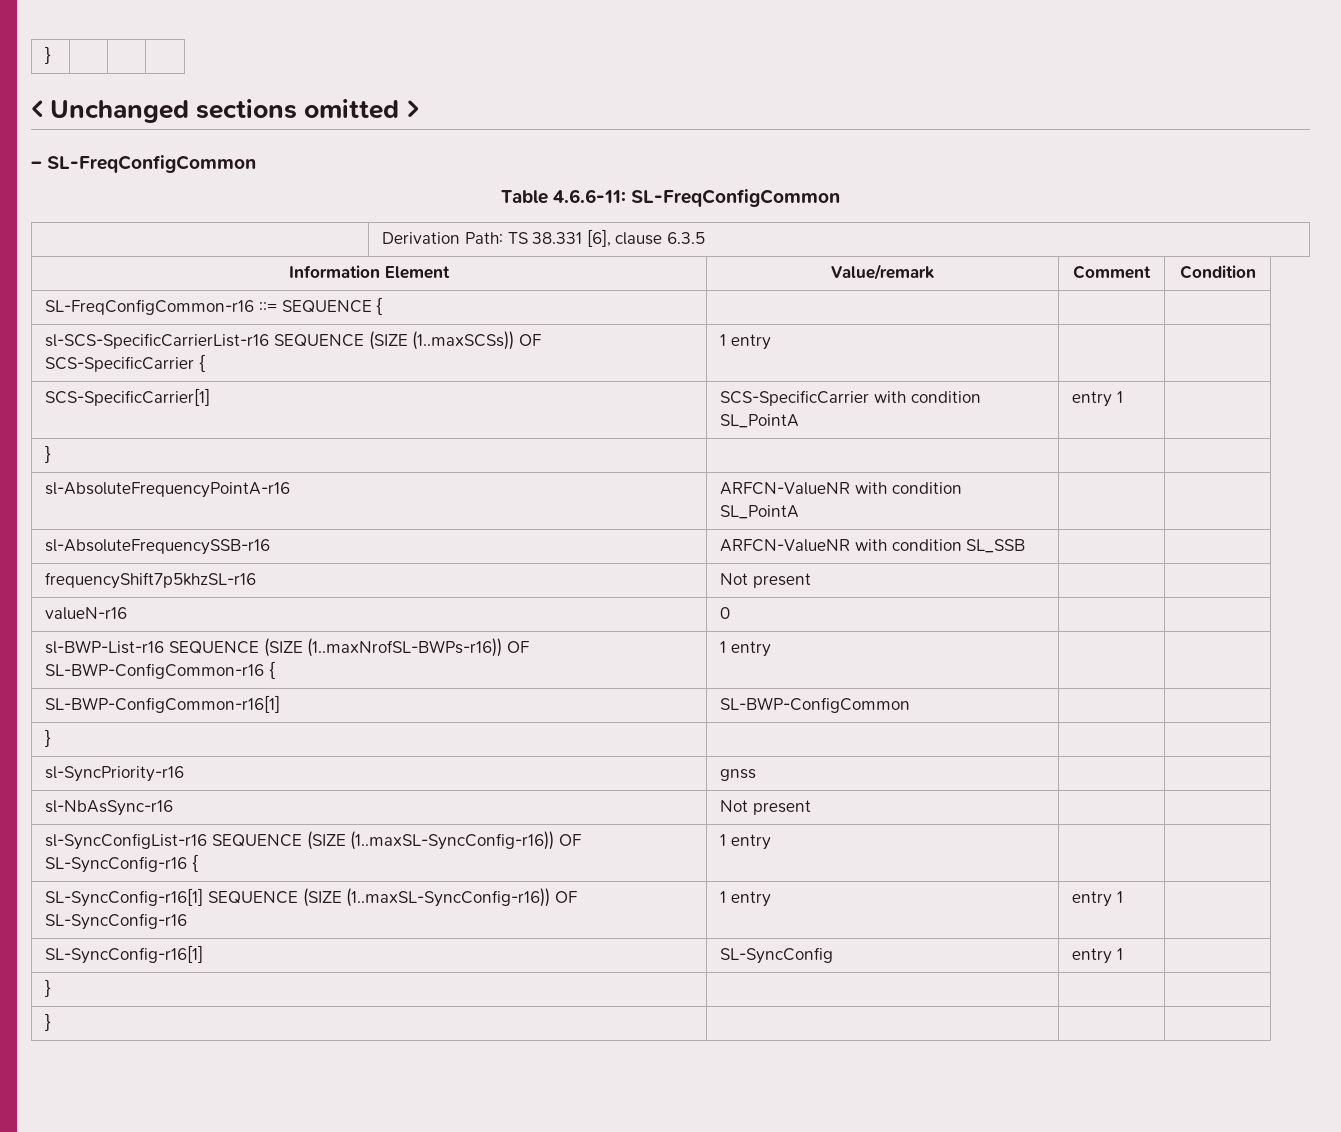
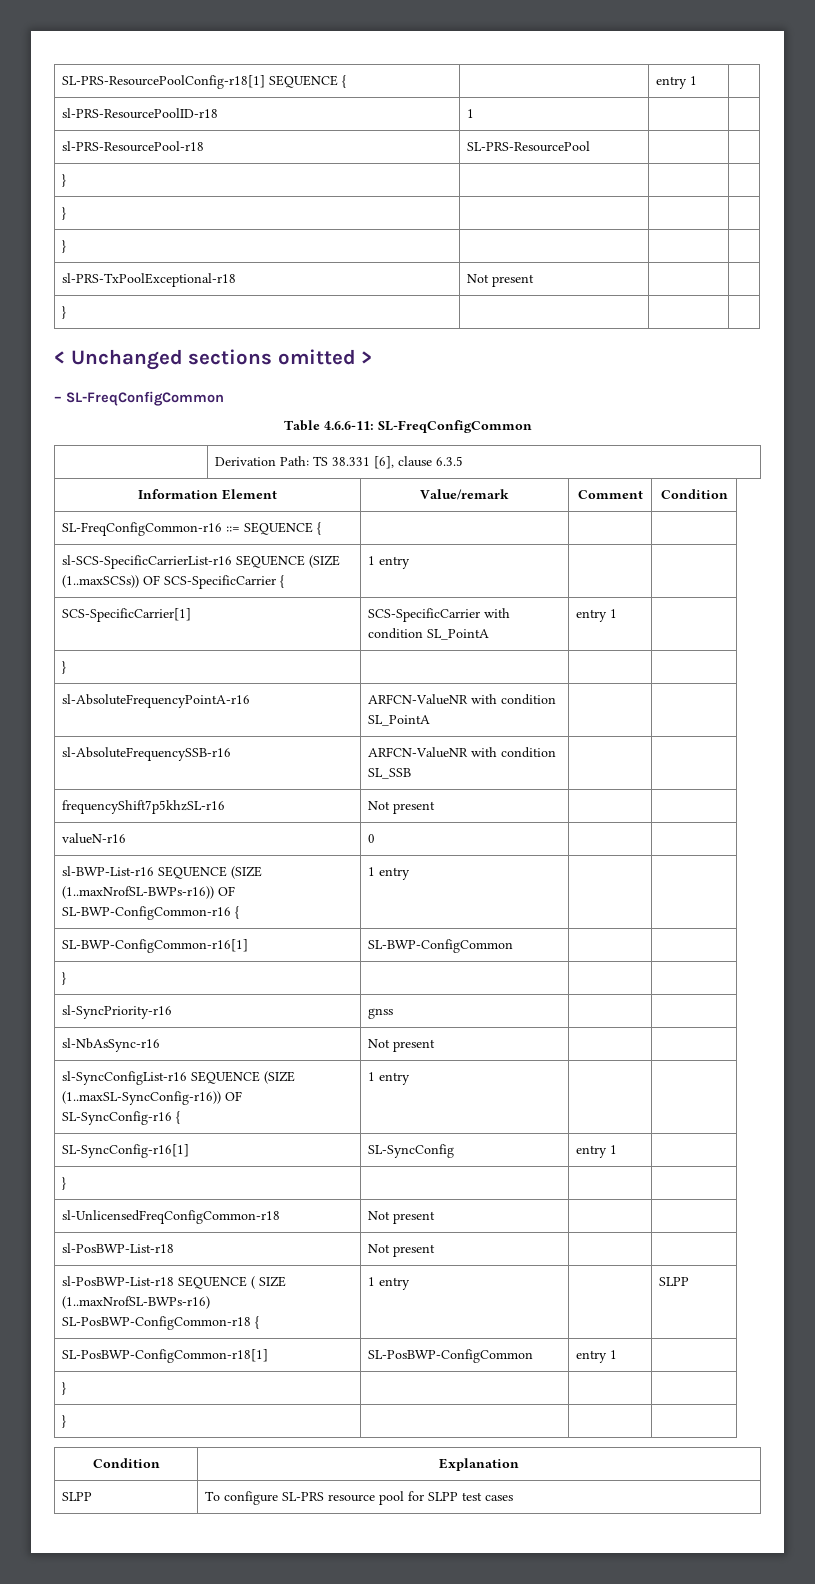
(45, 55) none -> [62,75,347,89] [656,76,698,89] [62,108,219,119] [467,109,475,118] [62,141,205,152] [467,141,591,152] [62,174,67,187] [62,207,67,220] [62,240,67,253] [62,273,237,287] [467,274,535,287] SL-PRS-ResourcePoolConfig-r18[1] SEQUENCE { | | entry 1 | // sl-PRS-ResourcePoolID-r18 | 1 | | // sl-PRS-ResourcePool-r18 | SL-PRS-ResourcePool | | // } | | | // } | | | // } | | | // sl-PRS-TxPoolExceptional-r18 | Not present | | //
[207,888,577,907] [45,913,188,930] [720,891,771,907] [1072,891,1123,907] [45,945,204,964] [720,947,834,964] [1072,948,1123,964] [45,979,52,997] [45,1013,52,1031] SEQUENCE (SIZE (1..maxSL-SyncConfig-r16)) OF SL-SyncConfig-r16 | 1 entry | entry 1 | // SL-SyncConfig-r16[1] | SL-SyncConfig | entry 1 | // } | | | // } | | | -> [368,1144,455,1158] [576,1145,618,1158] [62,1177,67,1190] [62,1210,281,1224] [368,1211,436,1224] [62,1243,175,1253] [368,1244,436,1257] [62,1276,287,1289] [62,1296,211,1309] [62,1316,260,1330] [368,1277,411,1290] [659,1277,690,1286] [62,1349,269,1363] [368,1349,534,1363] [576,1350,618,1363] [62,1382,67,1395] [62,1415,67,1428] [92,1458,160,1468] [439,1458,519,1471] [62,1492,93,1501] [205,1491,514,1505] | SL-SyncConfig | entry 1 | // } | | | // sl-UnlicensedFreqConfigCommon-r18 | Not present | | // sl-PosBWP-List-r18 | Not present | | // sl-PosBWP-List-r18 SEQUENCE ( SIZE (1..maxNrofSL-BWPs-r16) SL-PosBWP-ConfigCommon-r18 { | 1 entry | | SLPP // SL-PosBWP-ConfigCommon-r18[1] | SL-PosBWP-ConfigCommon | entry 1 | // } | | | // } | | | // Condition | Explanation // SLPP | To configure SL-PRS resource pool for SLPP test cases

